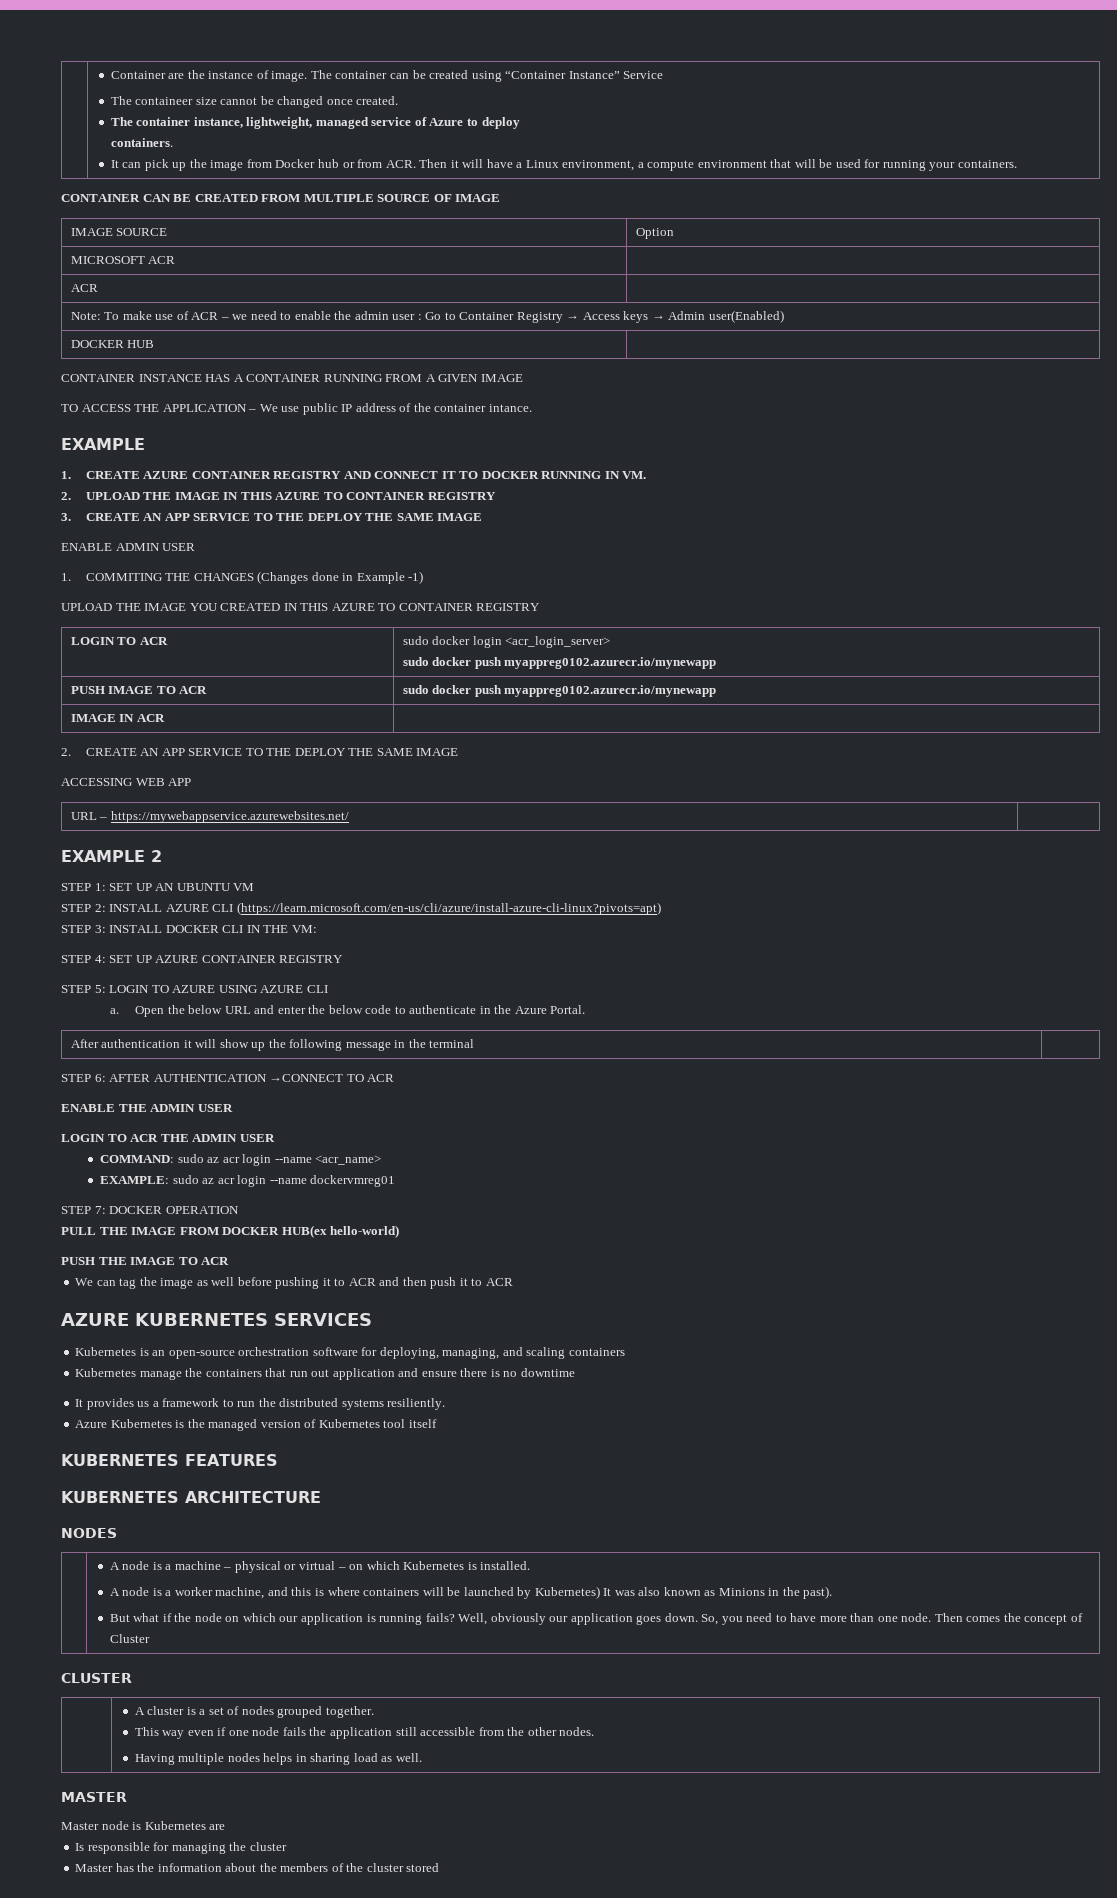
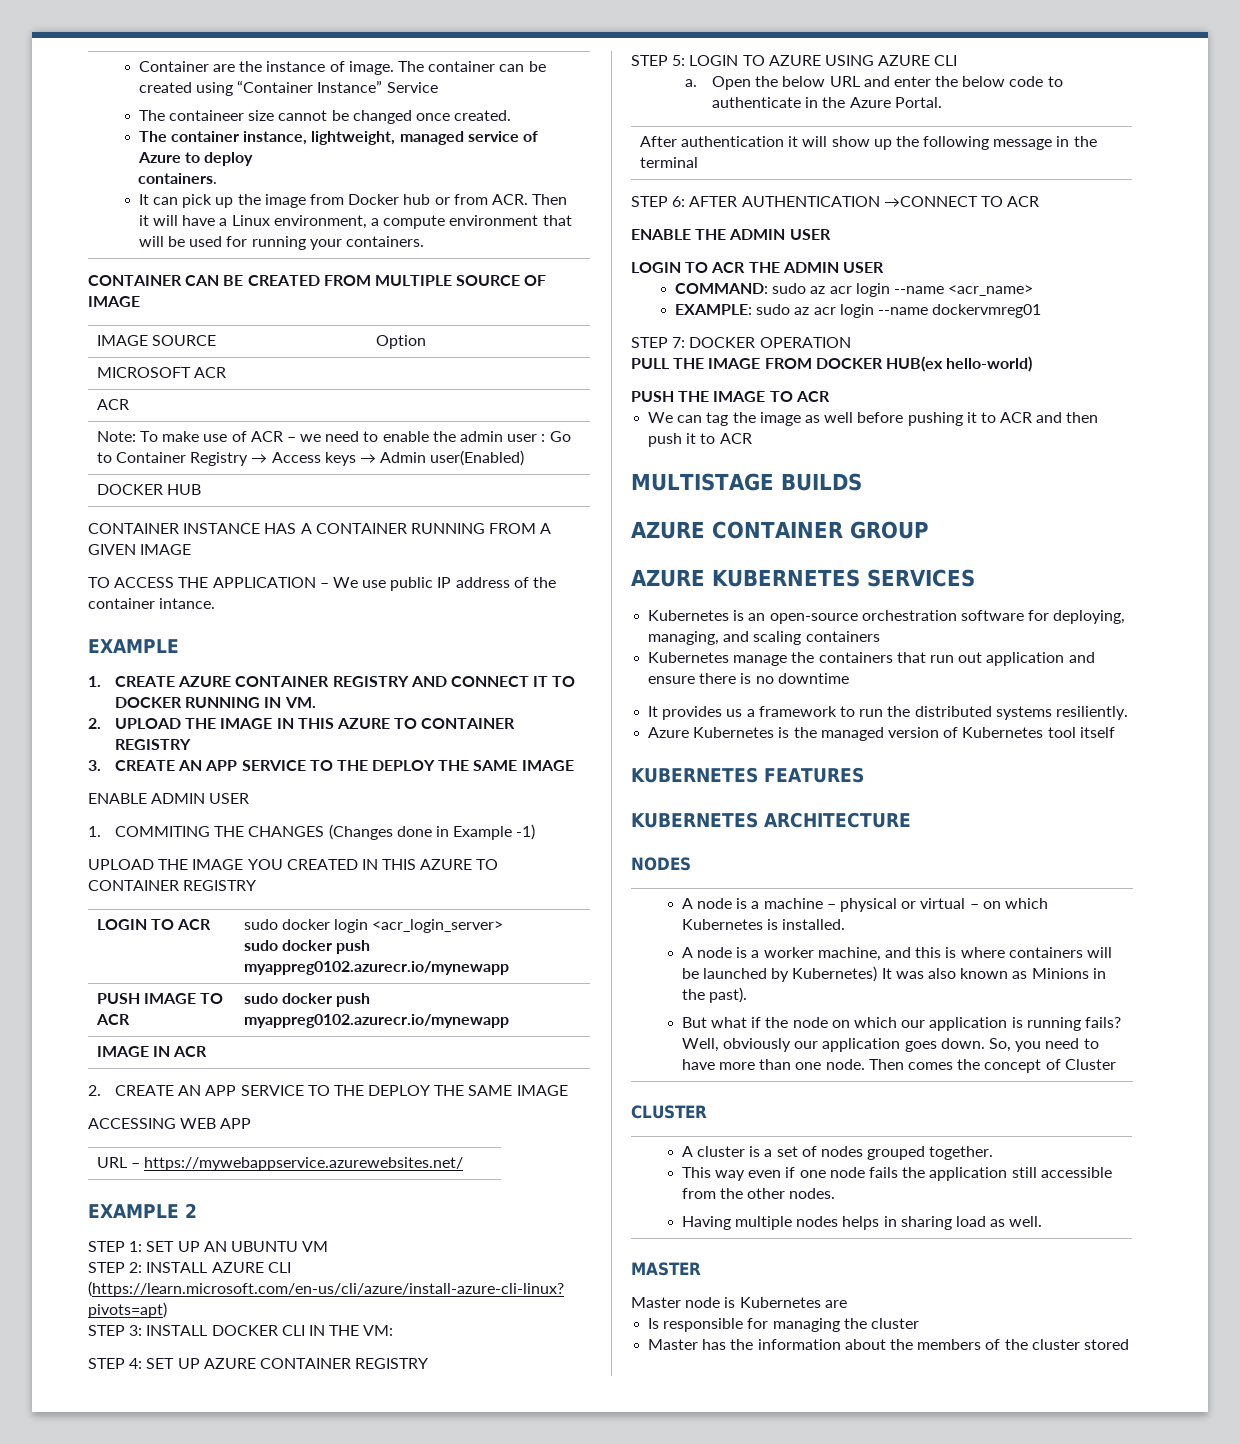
(513, 1282) none -> [631,473,862,491] [631,521,929,539] // MULTISTAGE BUILDS // AZURE CONTAINER GROUP

